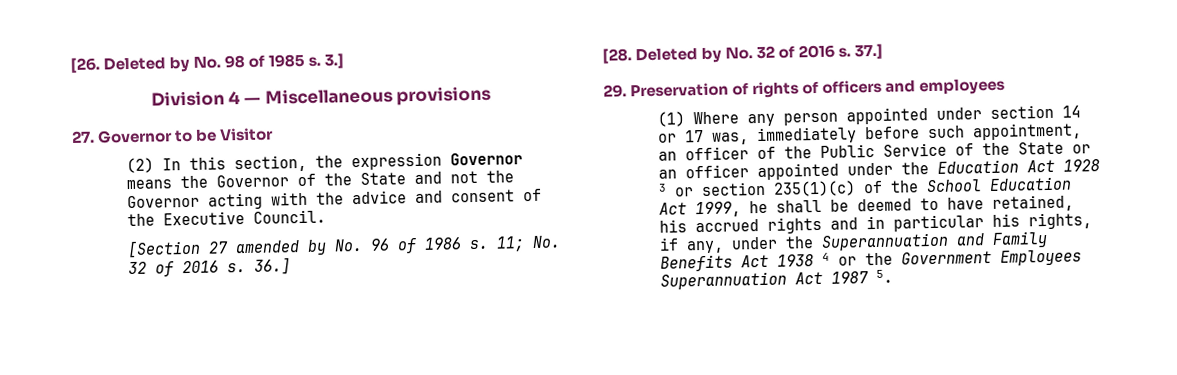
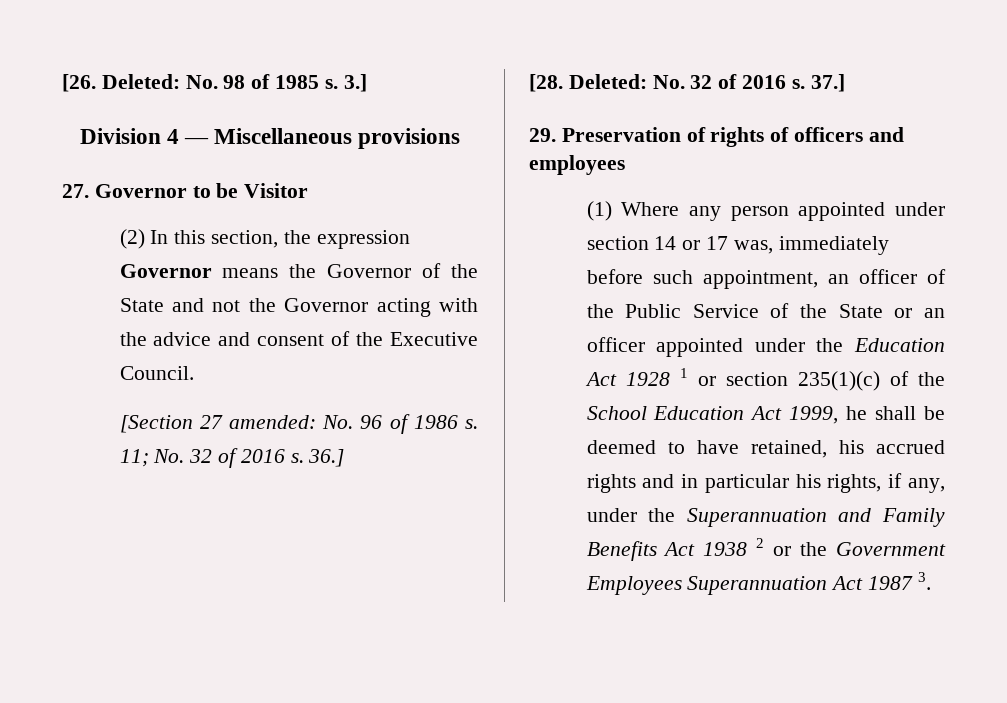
[103,56,191,73] Deleted by -> [101,74,180,89] Deleted:
[234,239,327,255] amended by -> [228,415,316,429] amended:
[635,47,723,64] Deleted by -> [568,74,647,89] Deleted:
[657,183,667,192] 3 -> [679,368,688,378] 1
[821,252,830,261] 4 -> [756,538,765,548] 2
[875,269,893,284] 5. -> [917,572,931,590] 3.

